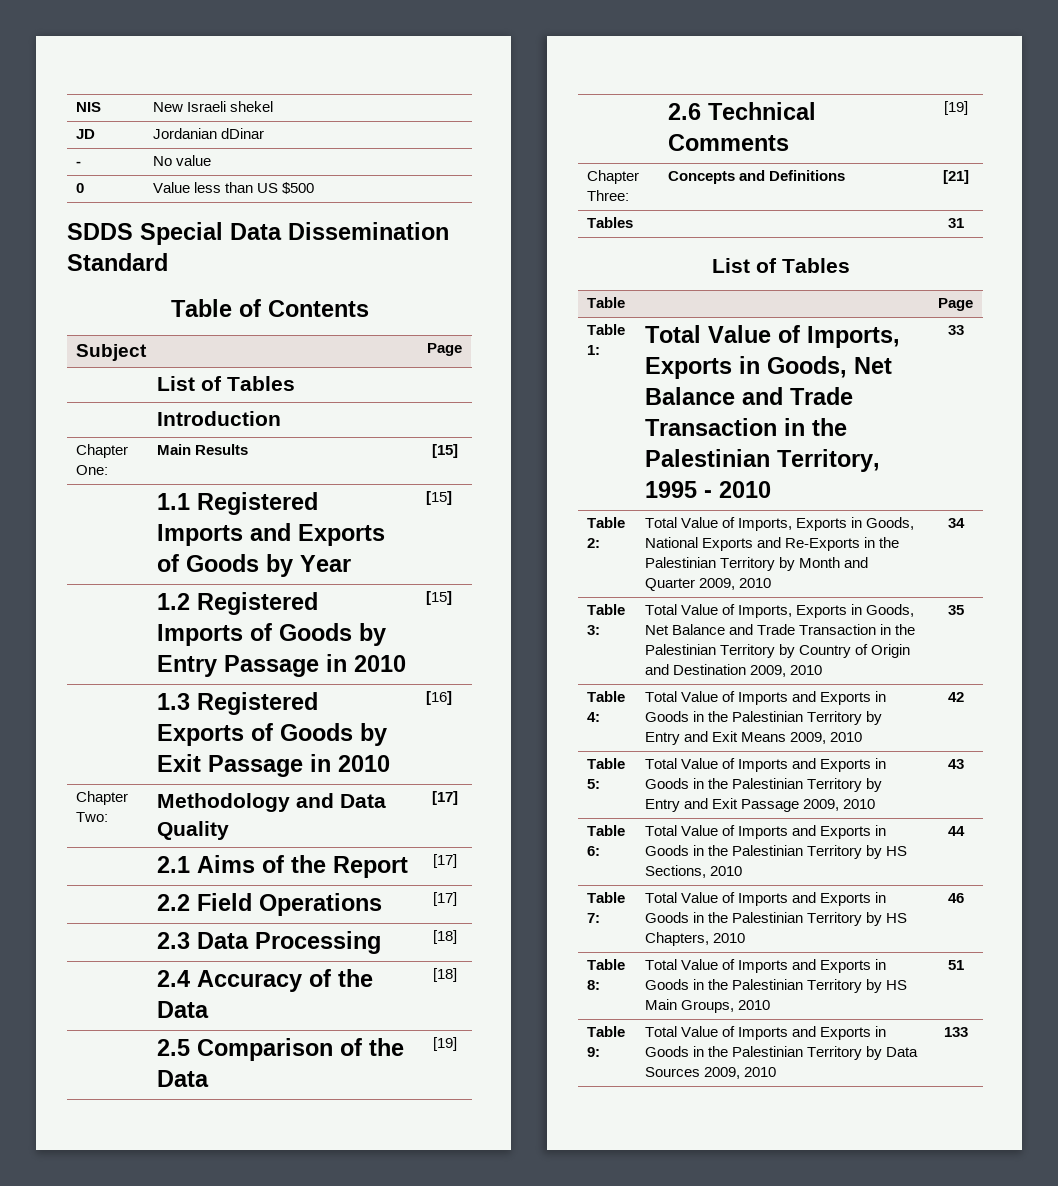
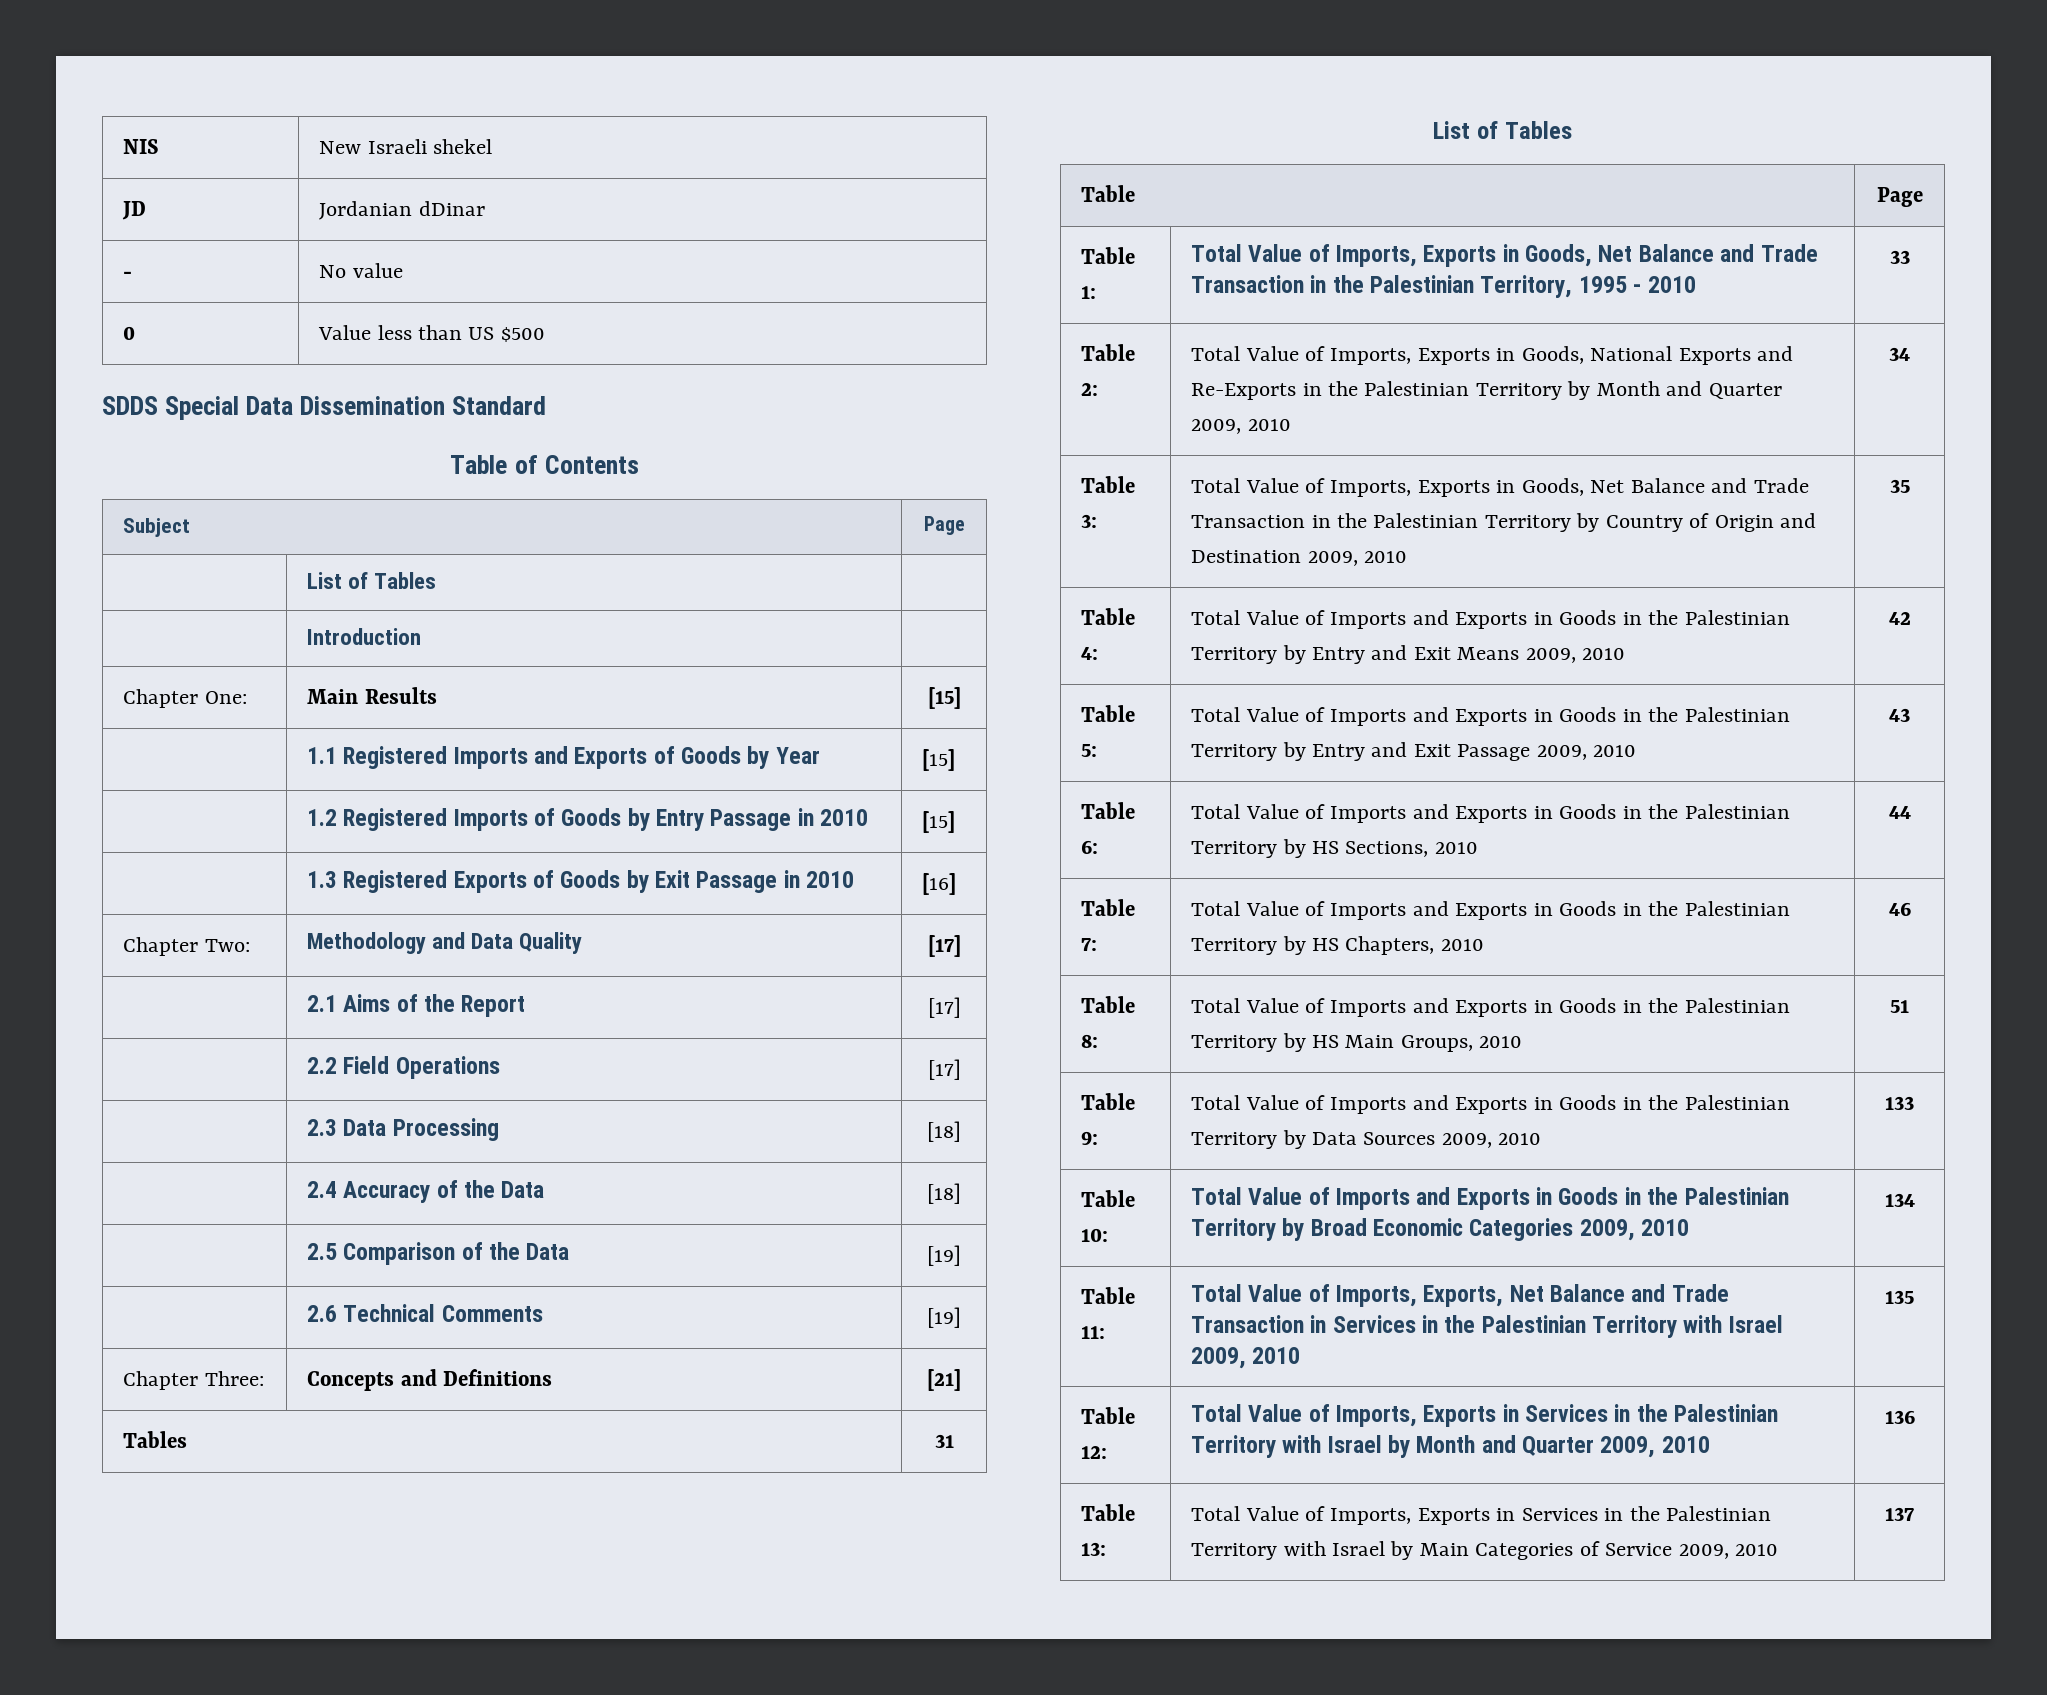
(968, 1032) none -> [1081,1190,1136,1207] [1081,1228,1109,1242] [1191,1187,1789,1210] [1191,1218,1690,1241] [1884,1193,1915,1207] [1081,1287,1136,1304] [1081,1326,1106,1339] [1191,1284,1729,1307] [1191,1315,1783,1338] [1191,1347,1301,1369] [1885,1290,1914,1304] [1081,1407,1136,1424] [1081,1446,1108,1459] [1191,1404,1779,1427] [1191,1435,1710,1458] [1884,1410,1915,1424] [1081,1504,1136,1521] [1081,1542,1107,1556] [1191,1506,1772,1525] [1191,1541,1779,1560] [1885,1507,1914,1521] // Table 10: | Total Value of Imports and Exports in Goods in the Palestinian Territory by Broad Economic Categories 2009, 2010 | 134 // Table 11: | Total Value of Imports, Exports, Net Balance and Trade Transaction in Services in the Palestinian Territory with Israel 2009, 2010 | 135 // Table 12: | Total Value of Imports, Exports in Services in the Palestinian Territory with Israel by Month and Quarter 2009, 2010 | 136 // Table 13: | Total Value of Imports, Exports in Services in the Palestinian Territory with Israel by Main Categories of Service 2009, 2010 | 137

